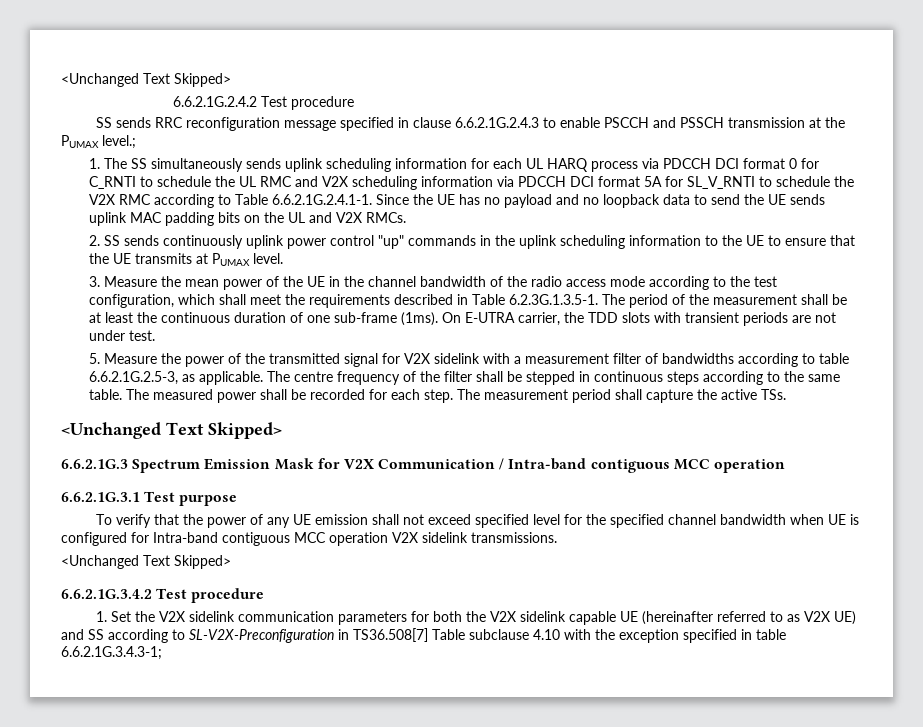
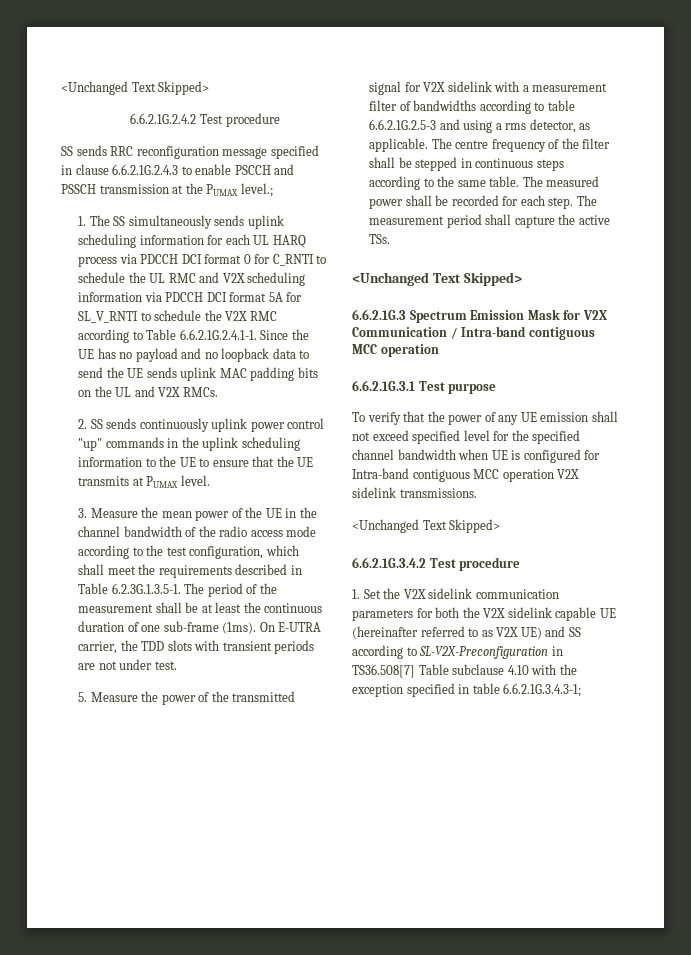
[88,371,178,385] 6.6.2.1G.2.5-3, -> [369,119,576,133] 6.6.2.1G.2.5-3 and using a rms detector,

